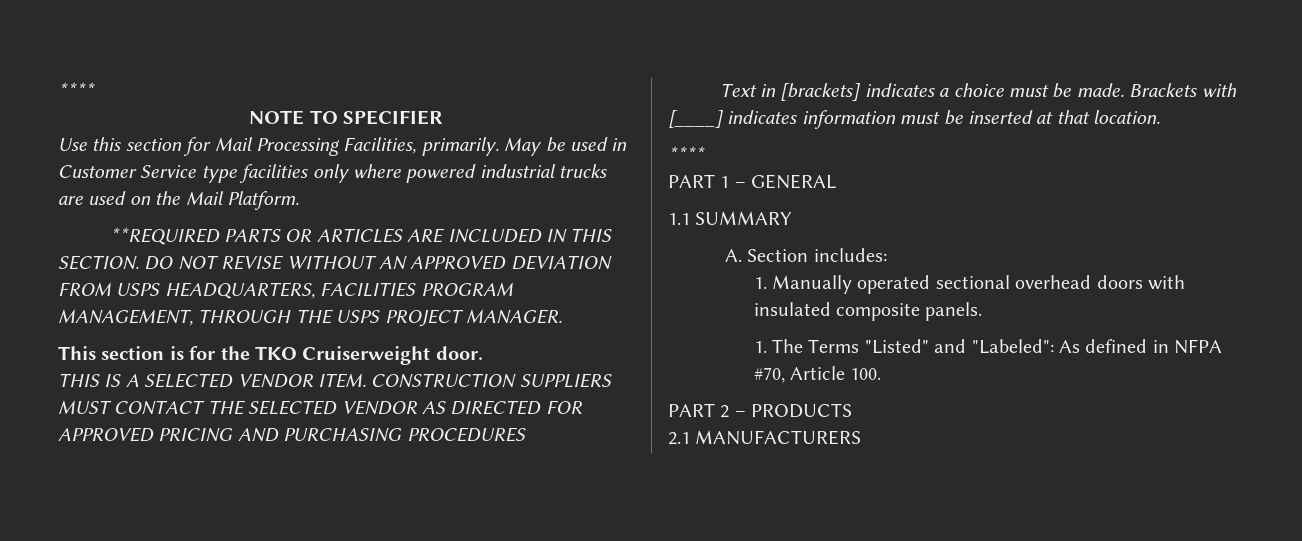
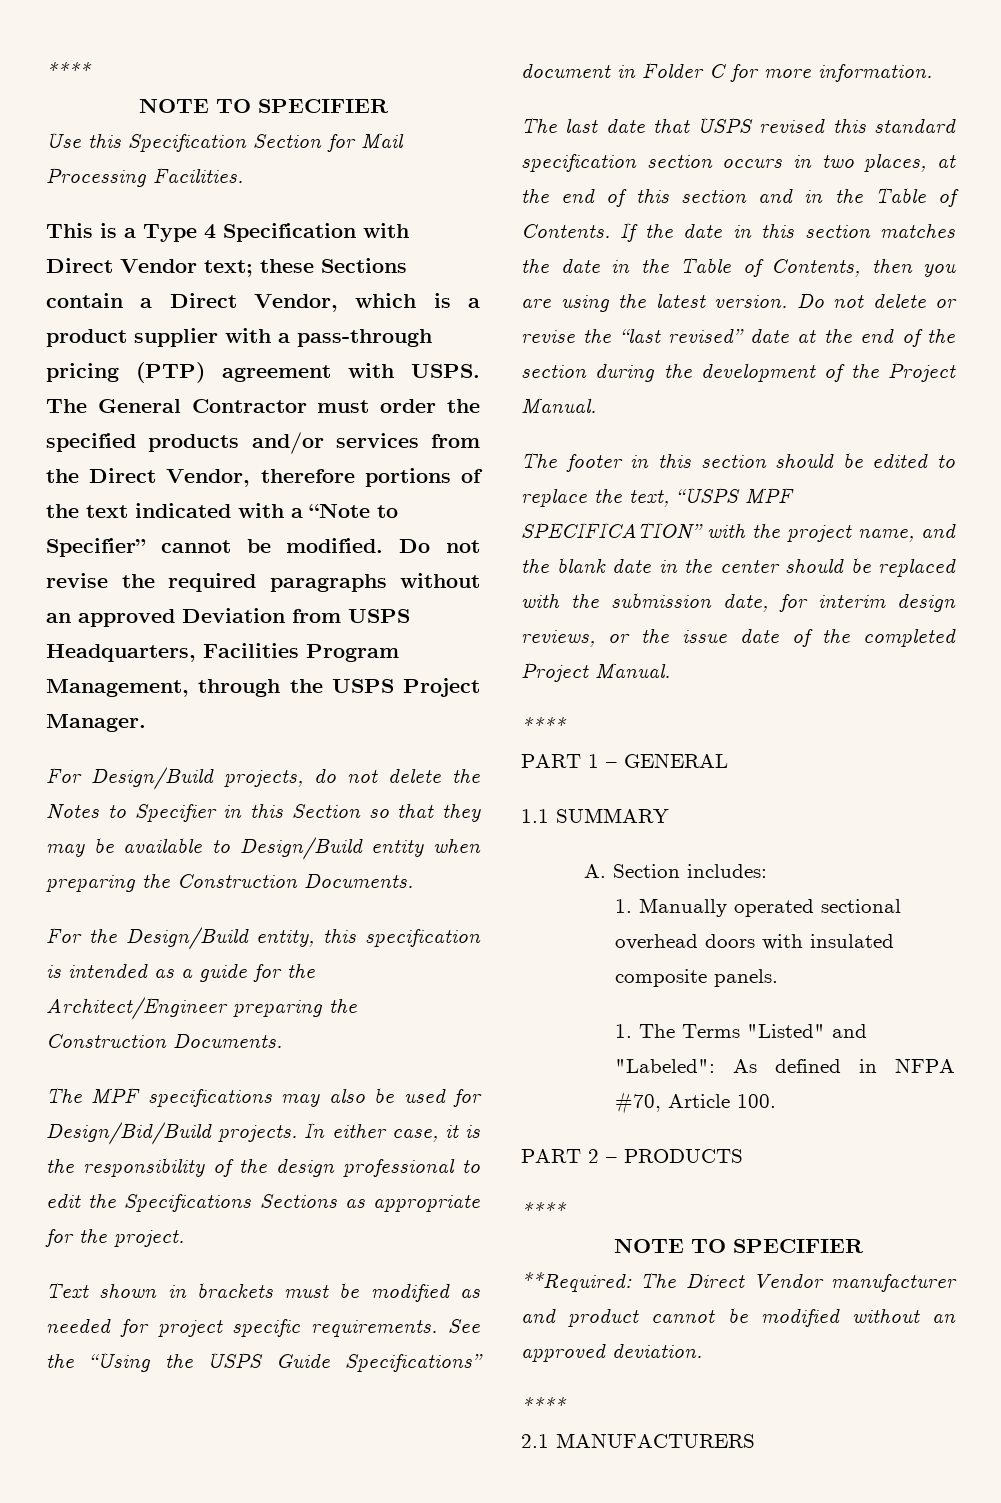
[125,138,182,151] section -> [128,134,322,152] Specification Section
[343,137,628,156] [58,164,608,183] [58,191,299,210] [109,227,613,245] [58,255,612,270] [58,282,513,299] [58,309,562,327] [58,346,483,365] [58,373,612,388] [58,400,582,415] [58,427,526,442] [719,83,1237,101] [668,110,1161,129] Facilities, primarily. May be used in Customer Service type facilities only where powered industrial trucks are used on the Mail Platform. // **REQUIRED PARTS OR ARTICLES ARE INCLUDED IN THIS SECTION. DO NOT REVISE WITHOUT AN APPROVED DEVIATION FROM USPS HEADQUARTERS, FACILITIES PROGRAM MANAGEMENT, THROUGH THE USPS PROJECT MANAGER. // This section is for the TKO Cruiserweight door. // THIS IS A SELECTED VENDOR ITEM. CONSTRUCTION SUPPLIERS MUST CONTACT THE SELECTED VENDOR AS DIRECTED FOR APPROVED PRICING AND PURCHASING PROCEDURES // Text in [brackets] indicates a choice must be made. Brackets with [____] indicates information must be inserted at that location. -> [153,167,243,183] [46,223,409,242] [46,258,407,277] [46,293,480,312] [46,328,432,347] [46,362,480,383] [46,399,481,413] [46,432,480,454] [46,468,483,487] [46,503,398,518] [46,538,481,557] [46,573,480,592] [46,608,410,627] [46,643,399,662] [46,678,480,697] [46,714,146,732] [46,767,480,790] [46,803,481,822] [46,837,481,860] [46,873,413,892] [46,927,481,950] [46,963,315,982] [46,997,357,1020] [46,1034,282,1048] [46,1087,483,1107] [46,1122,481,1145] [46,1157,480,1177] [46,1193,480,1212] [45,1228,184,1247] [46,1282,480,1302] [46,1318,480,1337] [46,1352,484,1372] [521,62,932,82] [521,117,956,133] [521,153,957,172] [521,187,959,207] [521,222,955,242] [521,257,956,277] [521,293,957,312] [521,328,956,347] [521,362,956,382] [521,398,596,414] [521,452,955,472] [521,487,794,507] [521,522,956,542] [521,557,956,577] [521,592,956,612] [521,628,956,647] [521,662,670,682] Facilities. // This is a Type 4 Specification with Direct Vendor text; these Sections contain a Direct Vendor, which is a product supplier with a pass-through pricing (PTP) agreement with USPS. The General Contractor must order the specified products and/or services from the Direct Vendor, therefore portions of the text indicated with a “Note to Specifier” cannot be modified. Do not revise the required paragraphs without an approved Deviation from USPS Headquarters, Facilities Program Management, through the USPS Project Manager. // For Design/Build projects, do not delete the Notes to Specifier in this Section so that they may be available to Design/Build entity when preparing the Construction Documents. // For the Design/Build entity, this specification is intended as a guide for the Architect/Engineer preparing the Construction Documents. // The MPF specifications may also be used for Design/Bid/Build projects. In either case, it is the responsibility of the design professional to edit the Specifications Sections as appropriate for the project. // Text shown in brackets must be modified as needed for project specific requirements. See the “Using the USPS Guide Specifications” document in Folder C for more information. // The last date that USPS revised this standard specification section occurs in two places, at the end of this section and in the Table of Contents. If the date in this section matches the date in the Table of Contents, then you are using the latest version. Do not delete or revise the “last revised” date at the end of the section during the development of the Project Manual. // The footer in this section should be edited to replace the text, “USPS MPF SPECIFICATION” with the project name, and the blank date in the center should be replaced with the submission date, for interim design reviews, or the issue date of the completed Project Manual.
(853, 410) none -> [521,1202,567,1218] [613,1238,864,1253] [521,1272,957,1292] [521,1307,956,1327] [521,1343,702,1362] [521,1397,567,1413] // **** // NOTE TO SPECIFIER // **Required: The Direct Vendor manufacturer and product cannot be modified without an approved deviation. // ****

